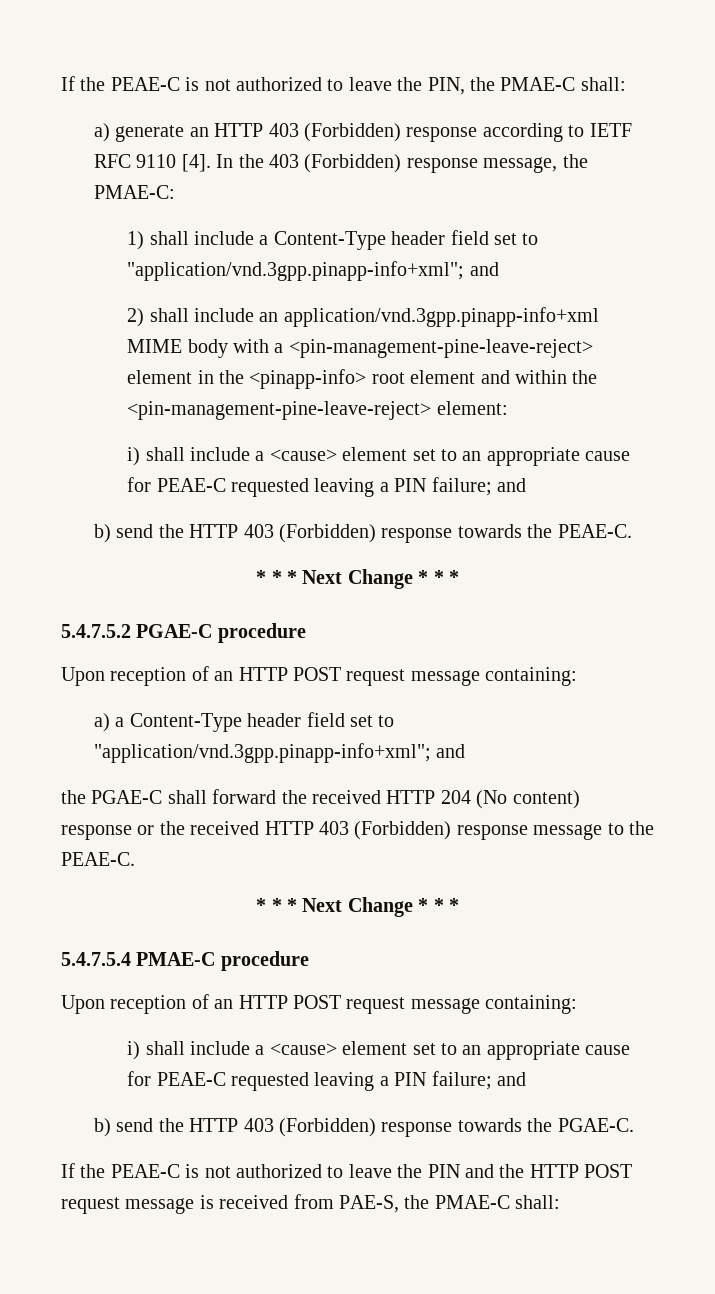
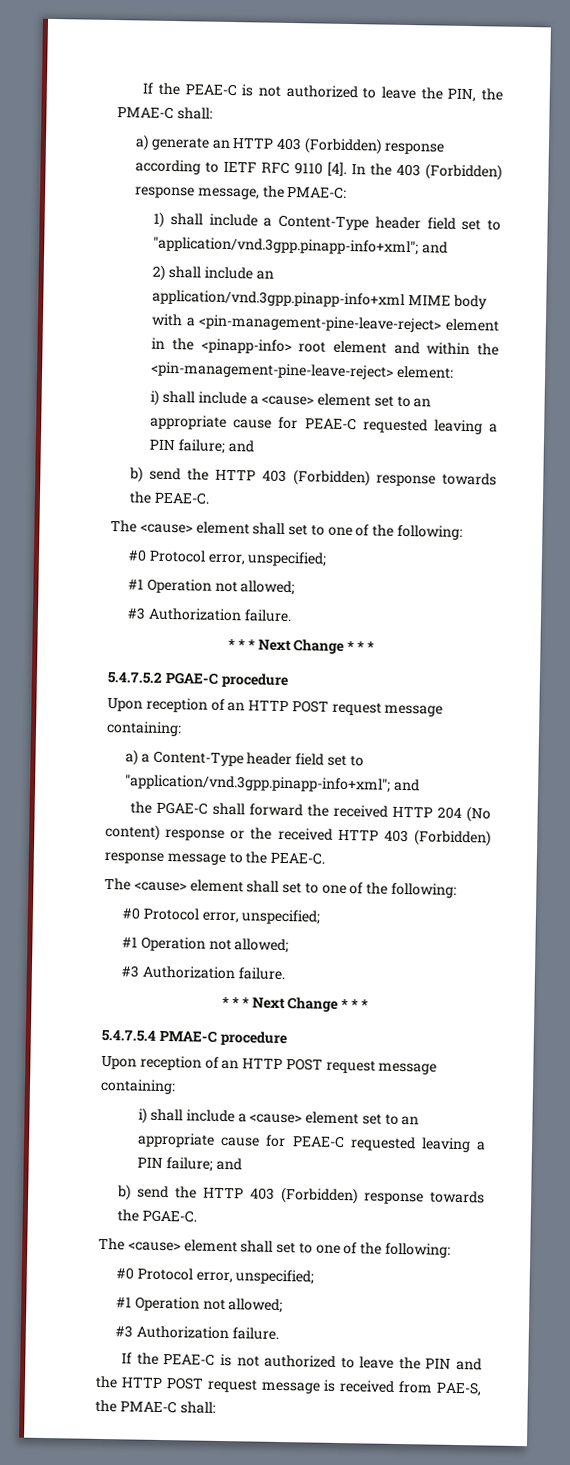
(632, 531) none -> [110,520,464,540] [128,549,328,567] [128,578,296,596] [127,607,292,623] // The <cause> element shall set to one of the following: // #0 Protocol error, unspecified; // #1 Operation not allowed; // #3 Authorization failure.
(135, 859) none -> [104,877,458,898] [122,907,321,925] [122,936,290,954] [121,965,286,981] // The <cause> element shall set to one of the following: // #0 Protocol error, unspecified; // #1 Operation not allowed; // #3 Authorization failure.
(634, 1125) none -> [98,1237,452,1258] [116,1267,315,1285] [116,1296,284,1314] [115,1325,279,1340] // The <cause> element shall set to one of the following: // #0 Protocol error, unspecified; // #1 Operation not allowed; // #3 Authorization failure.

